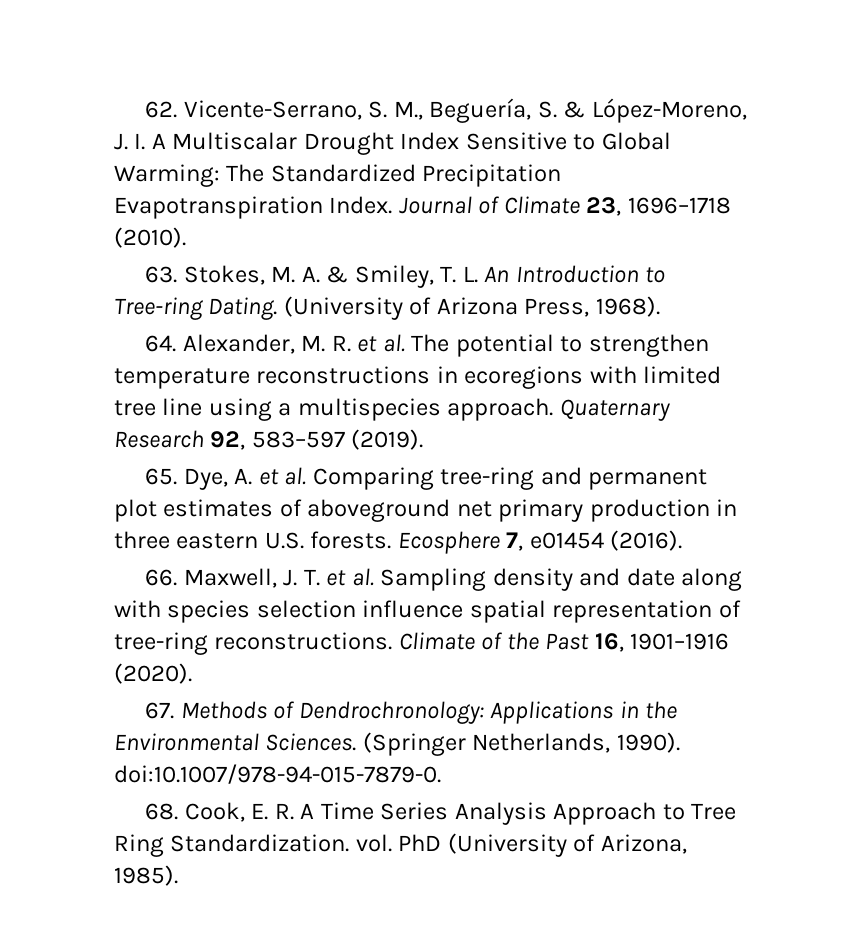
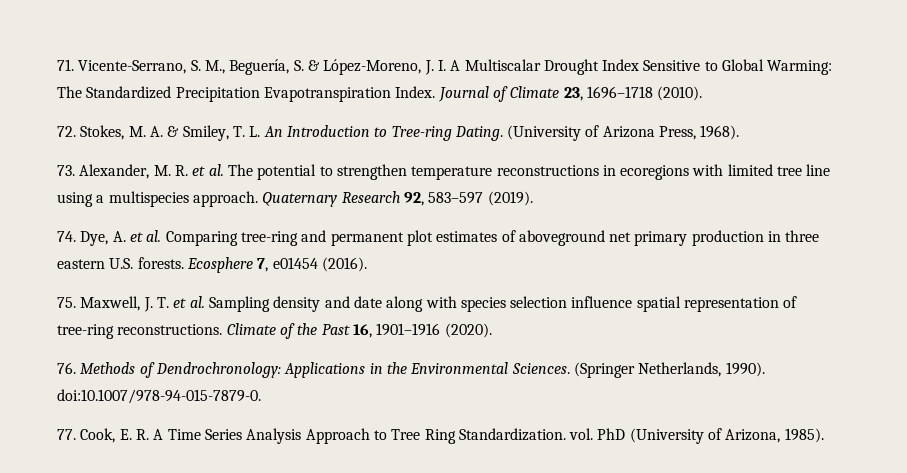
[145,101,178,118] 62. -> [57,59,74,71] 71.
[145,266,178,283] 63. -> [57,126,76,137] 72.
[145,335,177,352] 64. -> [57,165,75,176] 73.
[145,468,178,485] 65. -> [57,231,76,242] 74.
[145,569,178,586] 66. -> [57,297,76,308] 75.
[145,702,175,719] 67. -> [57,362,76,374] 76.
[145,803,179,820] 68. -> [57,429,76,440] 77.

